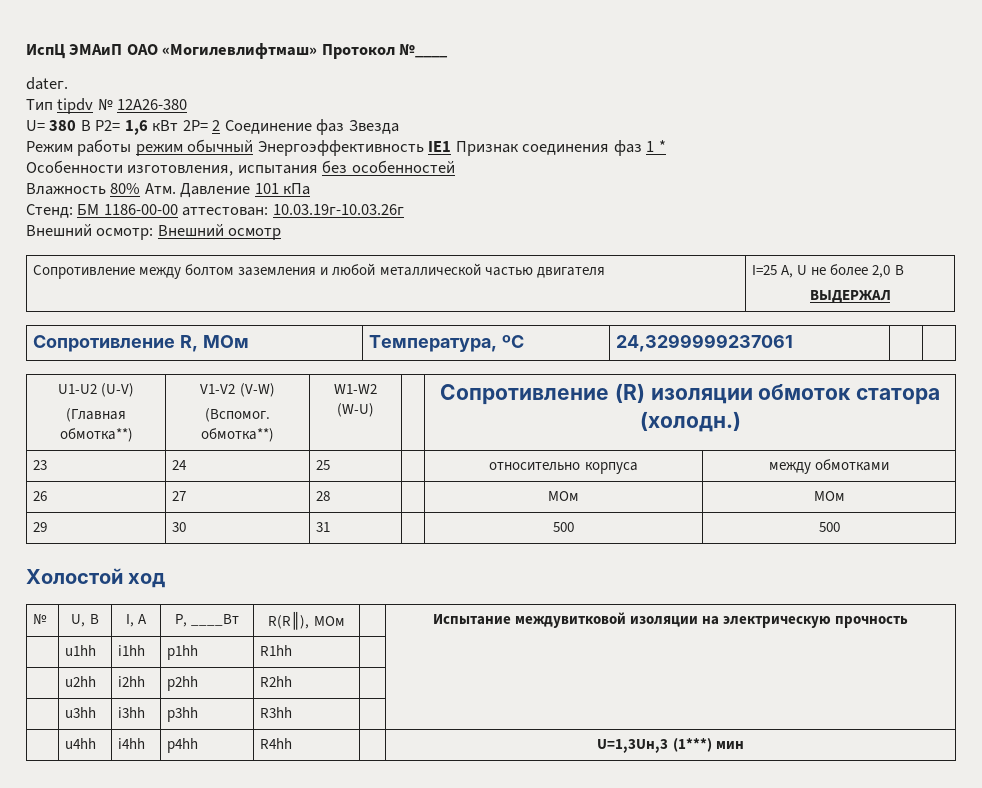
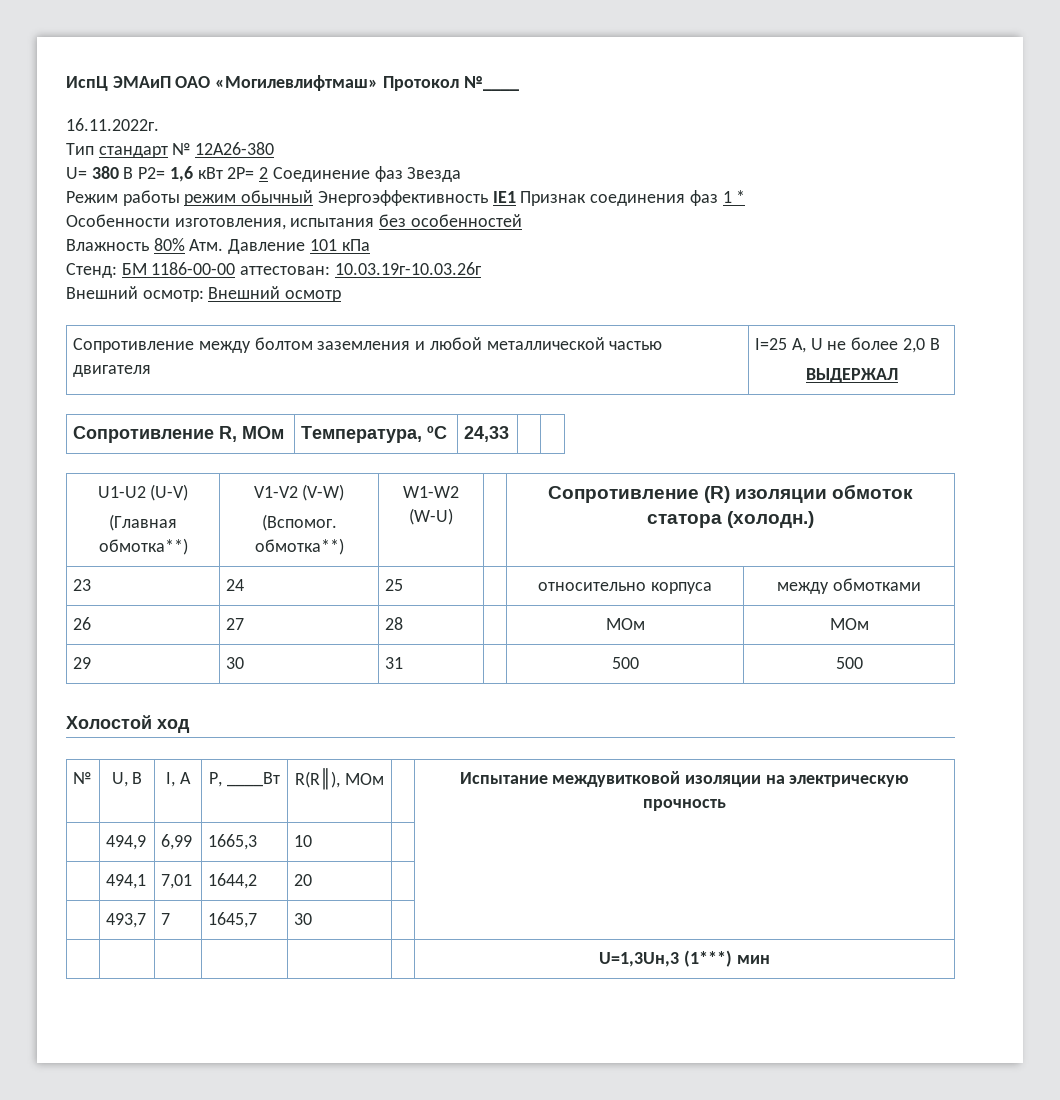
[26,77,68,90] dateг. -> [66,118,159,131] 16.11.2022г.
[57,98,94,114] tipdv -> [98,146,168,158] стандарт
[616,334,794,352] 24,3299999237061 -> [464,426,510,442] 24,33
[65,645,97,656] [118,645,146,656] [167,645,199,660] [260,645,293,656] [65,676,97,687] [118,676,146,687] [167,676,199,691] [260,676,293,687] [65,707,97,718] [118,707,146,718] [167,707,199,722] [260,707,293,718] [65,738,97,749] [118,738,146,749] [167,738,199,753] [260,738,293,749] u1hh | i1hh | p1hh | R1hh | | // | u2hh | i2hh | p2hh | R2hh | | // | u3hh | i3hh | p3hh | R3hh | | // | u4hh | i4hh | p4hh | R4hh -> [106,835,147,850] [161,834,193,850] [208,834,258,850] [294,835,313,847] [106,874,147,889] [161,874,193,889] [208,873,258,889] [294,874,313,886] [106,913,147,928] [161,913,171,925] [208,912,258,928] [294,913,313,925] 494,9 | 6,99 | 1665,3 | 10 | | // | 494,1 | 7,01 | 1644,2 | 20 | | // | 493,7 | 7 | 1645,7 | 30 | | // | | | |

